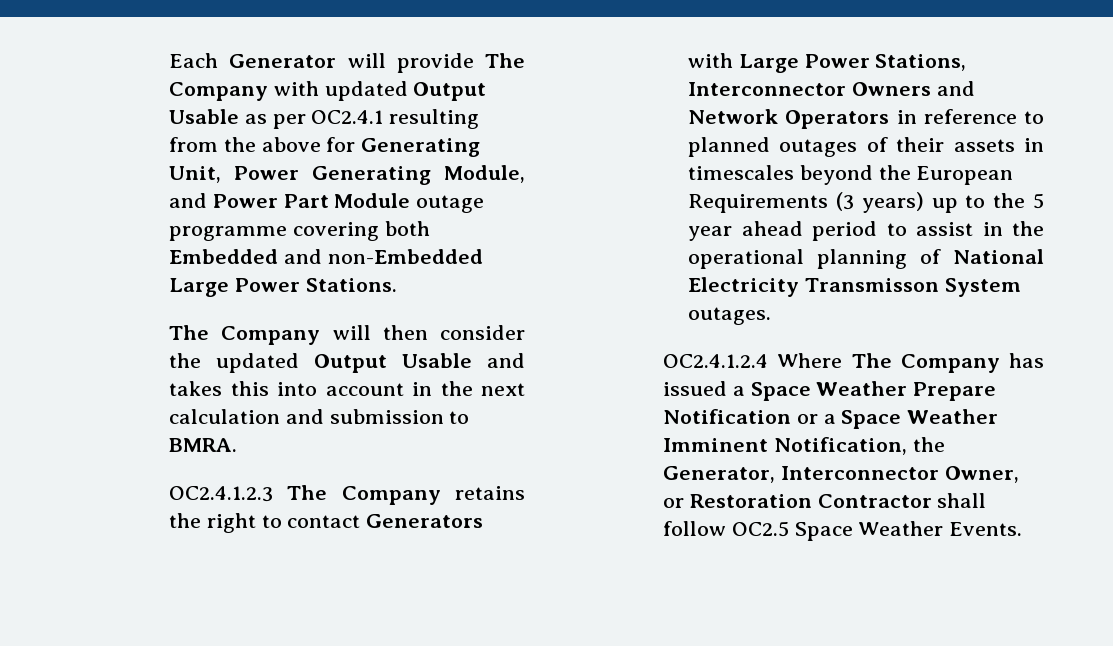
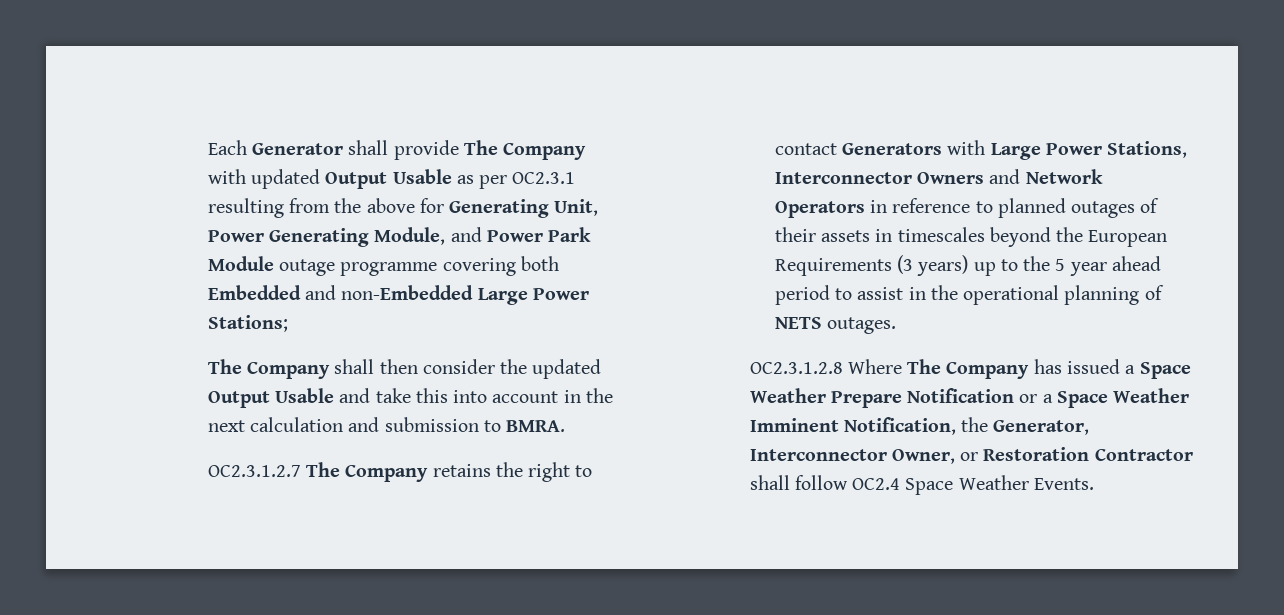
[347,53,386,68] will -> [348,140,389,155] shall
[311,110,384,124] OC2.4.1 -> [512,172,576,184] OC2.3.1
[283,194,329,208] Part -> [548,227,592,242] Park
[305,278,397,292] [168,325,371,345] Stations. // The Company will -> [207,315,288,332] [207,359,375,379] Stations; // The Company shall
[168,381,222,396] takes -> [375,388,411,403] take
[168,486,273,502] OC2.4.1.2.3 -> [207,465,301,477] OC2.3.1.2.7
[953,249,1044,264] [687,277,1021,297] National Electricity Transmisson System -> [774,317,822,329] NETS
[662,354,768,368] OC2.4.1.2.4 -> [749,362,843,374] OC2.3.1.2.8
[731,521,789,537] OC2.5 -> [852,478,901,490] OC2.4

